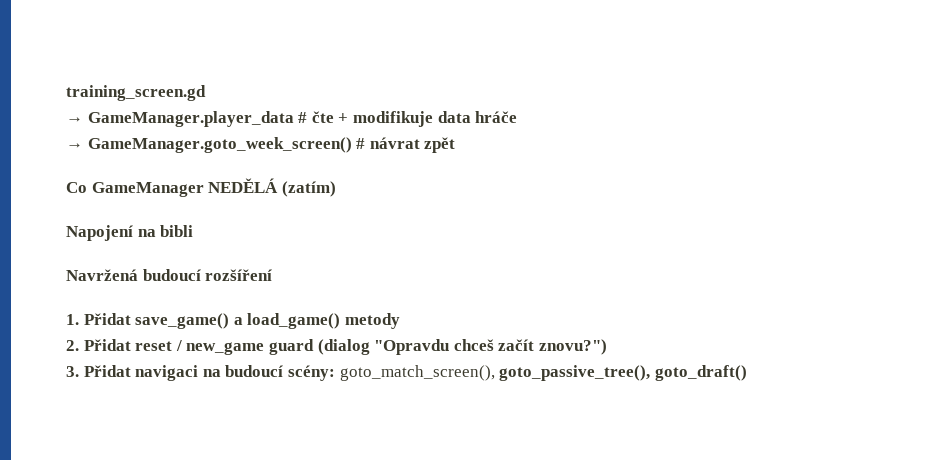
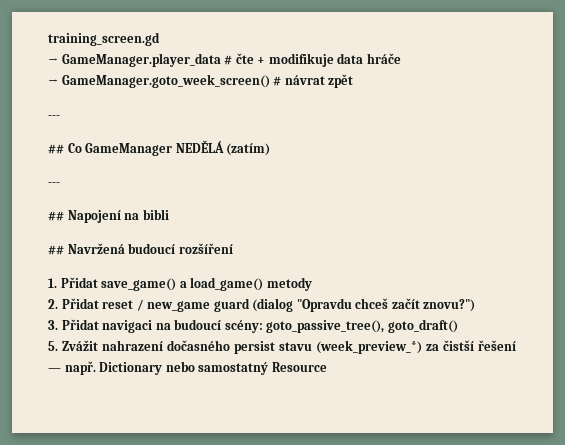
(456, 145) none -> [48,115,60,119] [48,144,64,154] --- // ##
(336, 189) none -> [48,182,60,186] [48,211,64,221] --- // ##
(194, 231) none -> [48,245,64,255] ##
[339,365,495,381] goto_match_screen(), -> (263, 326) none
(747, 373) none -> [48,340,516,354] [48,361,327,375] // 5. Zvážit nahrazení dočasného persist stavu (week_preview_*) za čistší řešení — např. Dictionary nebo samostatný Resource

